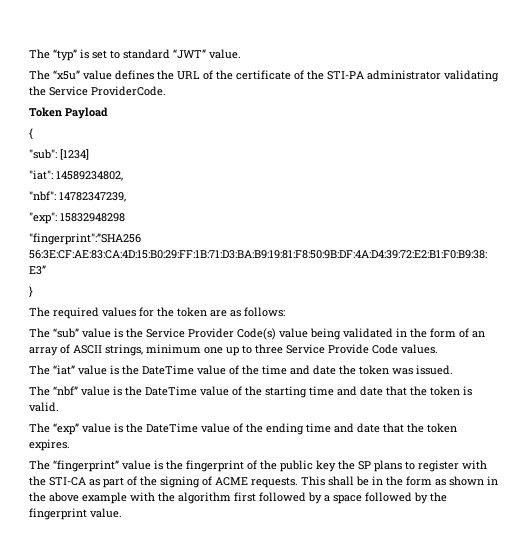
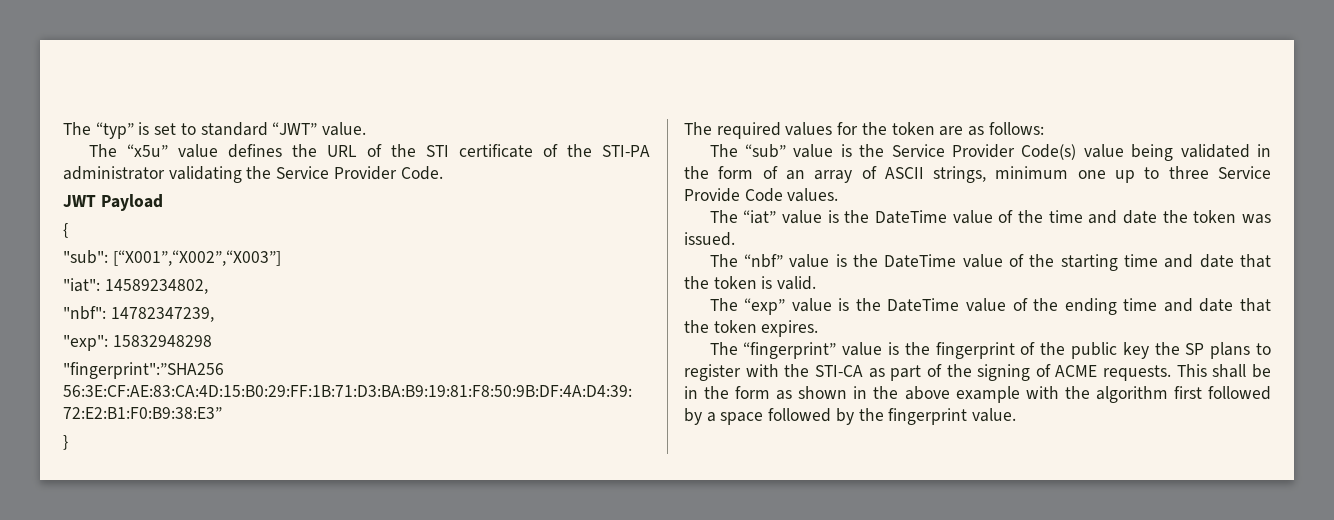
(233, 75) none -> [425,145,449,157] STI
[91,86,166,96] [29,107,62,117] ProviderCode. // Token -> [333,166,443,180] [63,195,96,207] Provider Code. // JWT
[60,149,89,160] [1234] -> [112,250,281,266] [“X001”,“X002”,“X003”]

